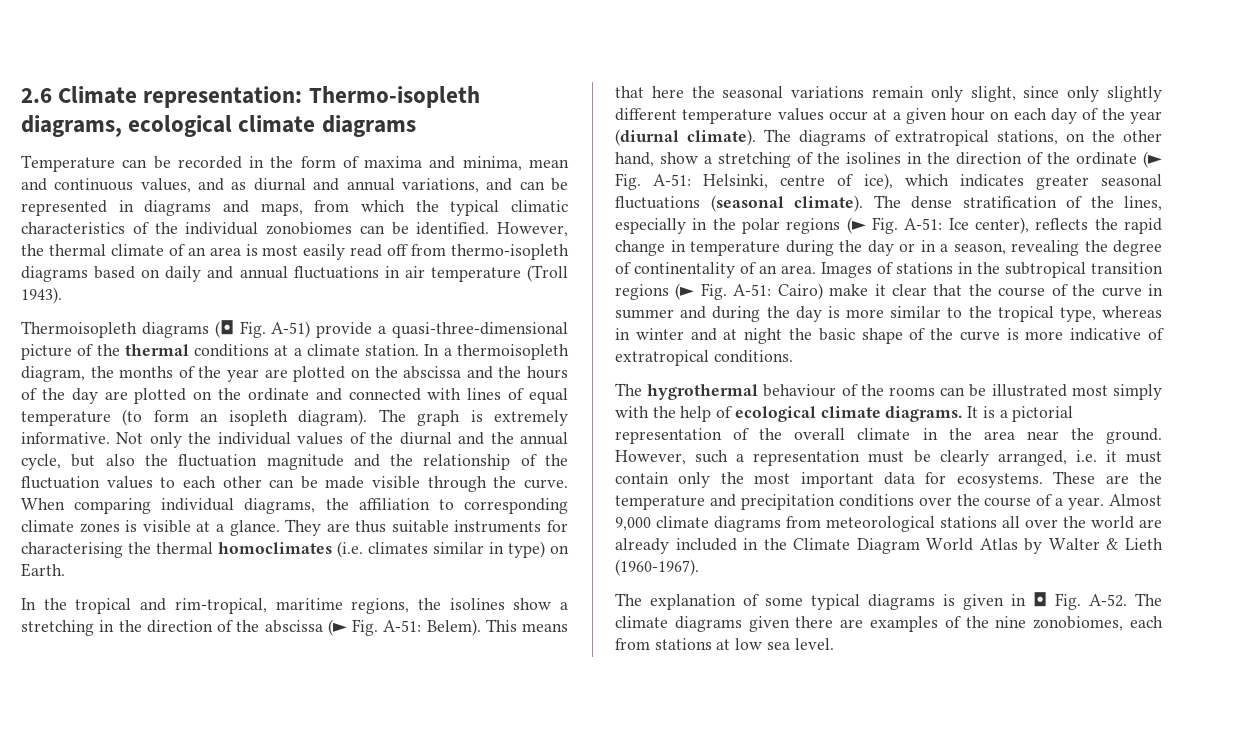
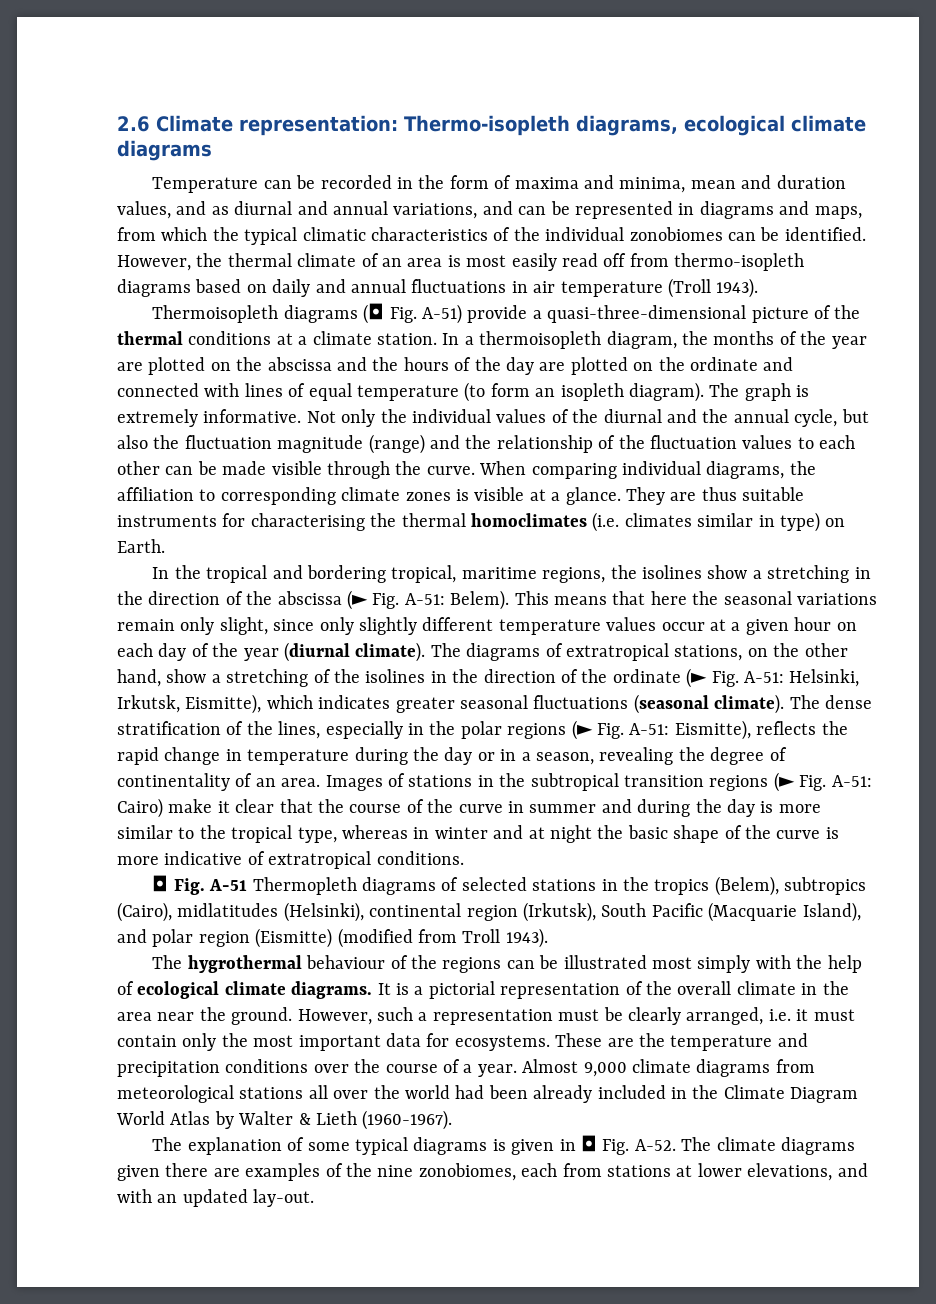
[54,178,134,191] continuous -> [776,175,846,189] duration
(344, 462) none -> [368,434,425,454] (range)
[174,598,267,614] rim-tropical, -> [306,565,457,583] bordering tropical,
[780,173,893,190] centre of ice), -> [117,694,262,714] Irkutsk, Eismitte),
[948,217,1029,234] Ice center), -> [674,720,751,740] Eismitte),
(793, 356) none -> [152,875,867,896] [117,902,861,922] [117,928,548,948] // ◘ Fig. A-51 Thermopleth diagrams of selected stations in the tropics (Belem), subtropics (Cairo), midlatitudes (Helsinki), continental region (Irkutsk), South Pacific (Macquarie Island), and polar region (Eismitte) (modified from Troll 1943).
[889,387,935,396] rooms -> [442,957,502,973] regions
[1139,519,1162,528] are -> [455,1085,528,1099] had been
[735,638,834,650] low sea level. -> [697,1163,868,1181] [117,1189,315,1207] lower elevations, and with an updated lay-out.

